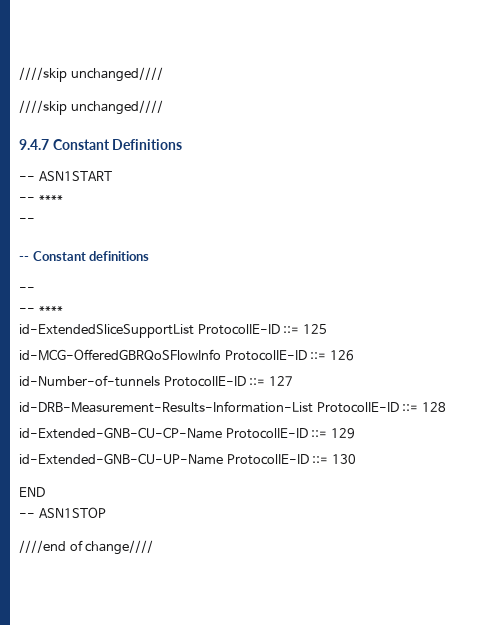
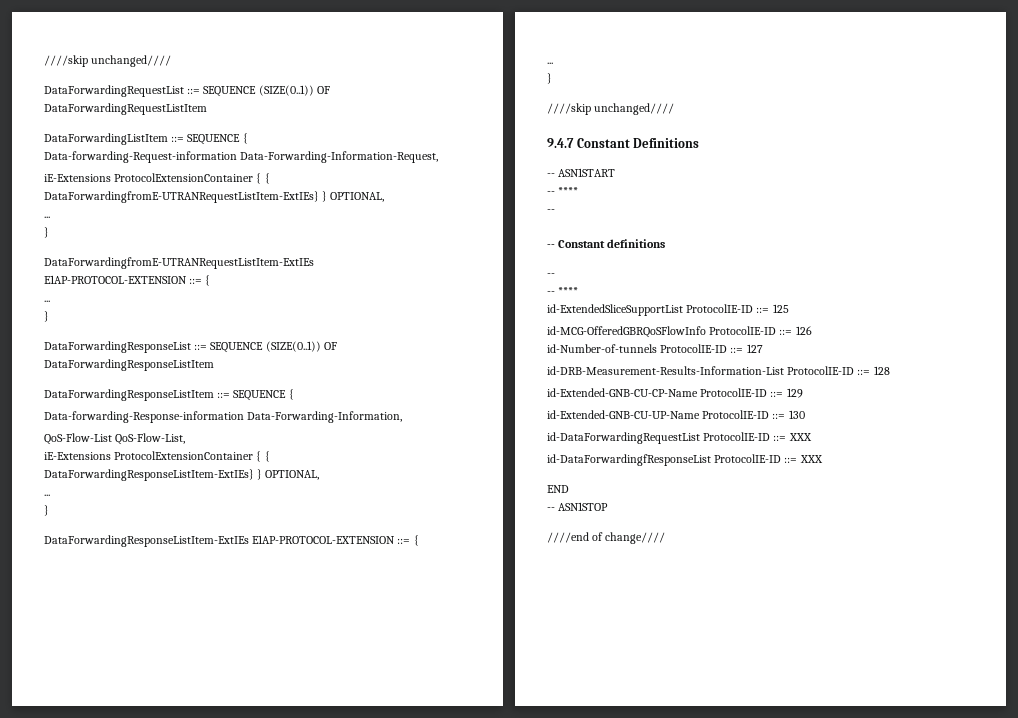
[19,67,163,82] ////skip unchanged//// -> [44,55,172,67] [44,85,330,97] [44,103,207,115] [44,133,248,145] [44,151,439,163] [44,173,270,184] [44,191,385,203] [44,216,50,218] [44,227,49,238] [44,257,314,269] [44,275,211,286] [44,300,50,302] [44,311,49,322] [44,341,337,353] [44,359,214,371] [44,389,294,401] [44,411,403,423] [44,433,186,445] [44,451,270,462] [44,469,320,481] [44,494,50,496] [44,505,49,516] [44,535,419,547] [547,62,553,64] [547,73,552,84] ////skip unchanged//// // DataForwardingRequestList ::= SEQUENCE (SIZE(0..1)) OF DataForwardingRequestListItem // DataForwardingListItem ::= SEQUENCE { // Data-forwarding-Request-information Data-Forwarding-Information-Request, // iE-Extensions ProtocolExtensionContainer { { DataForwardingfromE-UTRANRequestListItem-ExtIEs} } OPTIONAL, // ... // } // DataForwardingfromE-UTRANRequestListItem-ExtIEs E1AP-PROTOCOL-EXTENSION ::= { // ... // } // DataForwardingResponseList ::= SEQUENCE (SIZE(0..1)) OF DataForwardingResponseListItem // DataForwardingResponseListItem ::= SEQUENCE { // Data-forwarding-Response-information Data-Forwarding-Information, // QoS-Flow-List QoS-Flow-List, // iE-Extensions ProtocolExtensionContainer { { DataForwardingResponseListItem-ExtIEs} } OPTIONAL, // ... // } // DataForwardingResponseListItem-ExtIEs E1AP-PROTOCOL-EXTENSION ::= { // ... // }
(356, 459) none -> [547,432,812,444] [547,454,823,466] // id-DataForwardingRequestList ProtocolIE-ID ::= XXX // id-DataForwardingfResponseList ProtocolIE-ID ::= XXX

